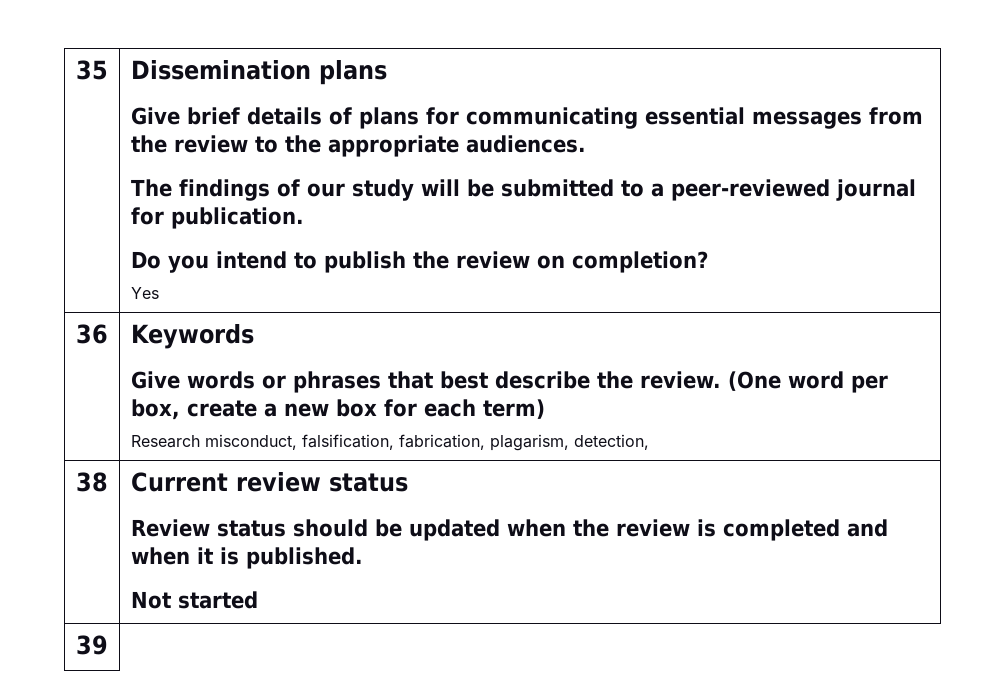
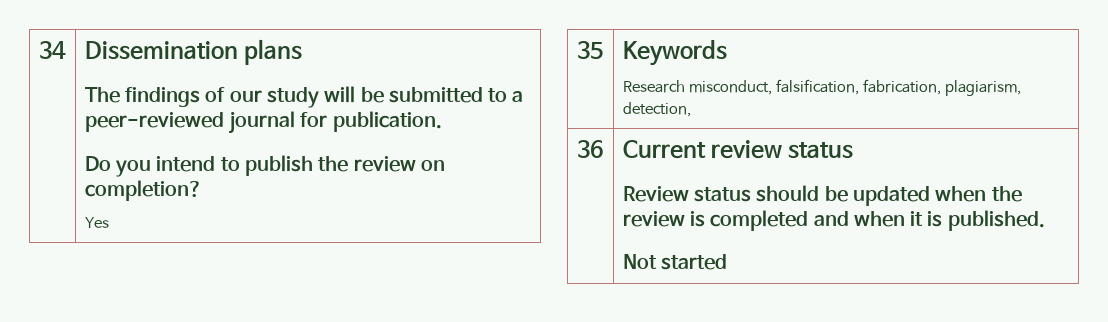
[75,60,108,80] 35 -> [38,41,66,59] 34
[130,107,923,129] [130,135,586,157] // Give brief details of plans for communicating essential messages from the review to the appropriate audiences. -> (302, 52) none
[75,324,108,344] 36 -> [576,41,603,59] 35
[130,371,889,393] [130,399,545,420] // Give words or phrases that best describe the review. (One word per box, create a new box for each term) -> (727, 53) none
[489,434,569,451] plagarism, -> [944,80,1021,96] plagiarism,
[75,472,108,492] 38 -> [576,140,603,158] 36
[75,635,108,655] // 39 -> (728, 262) none

